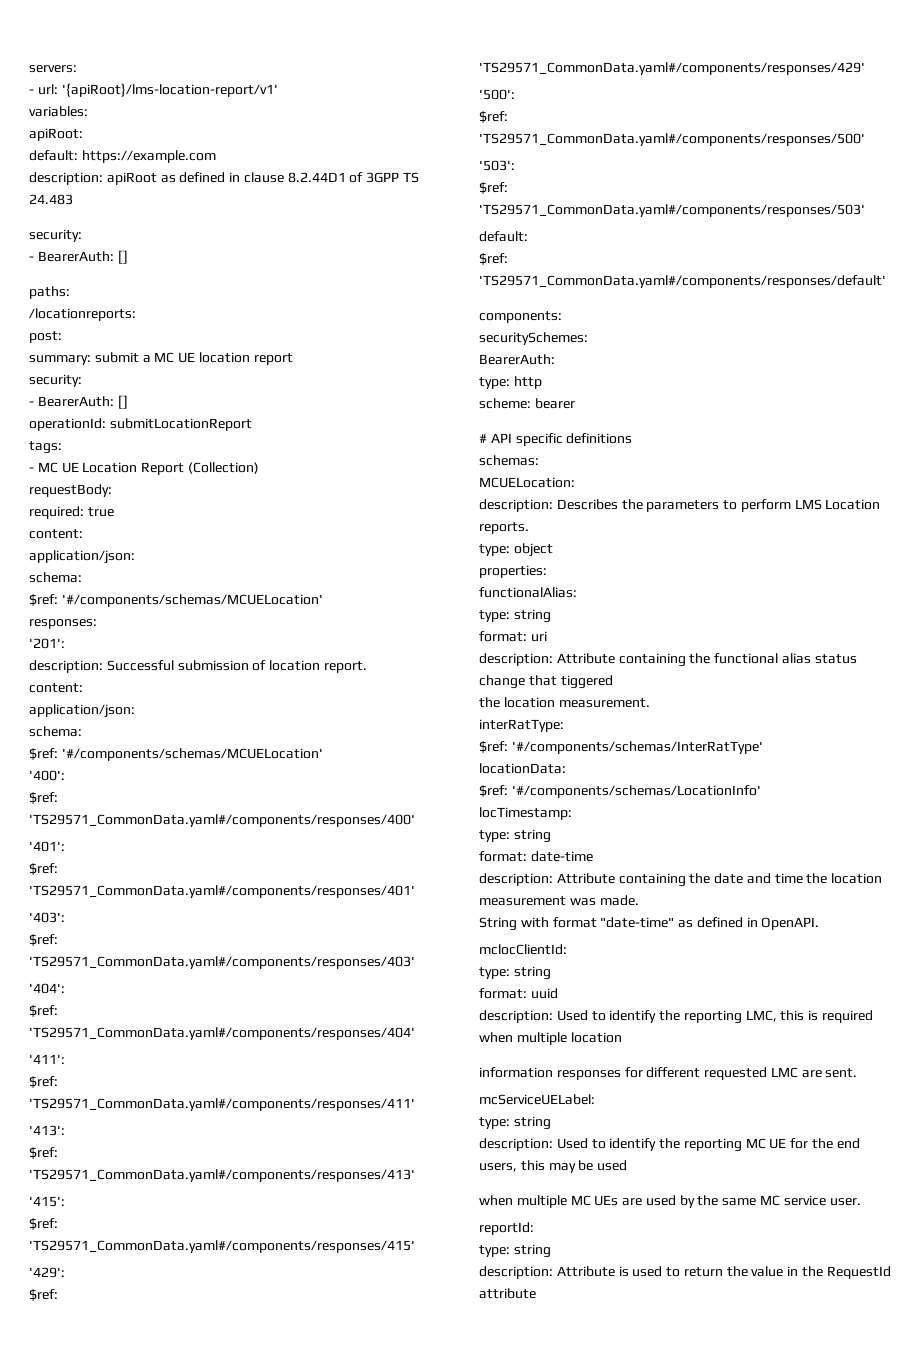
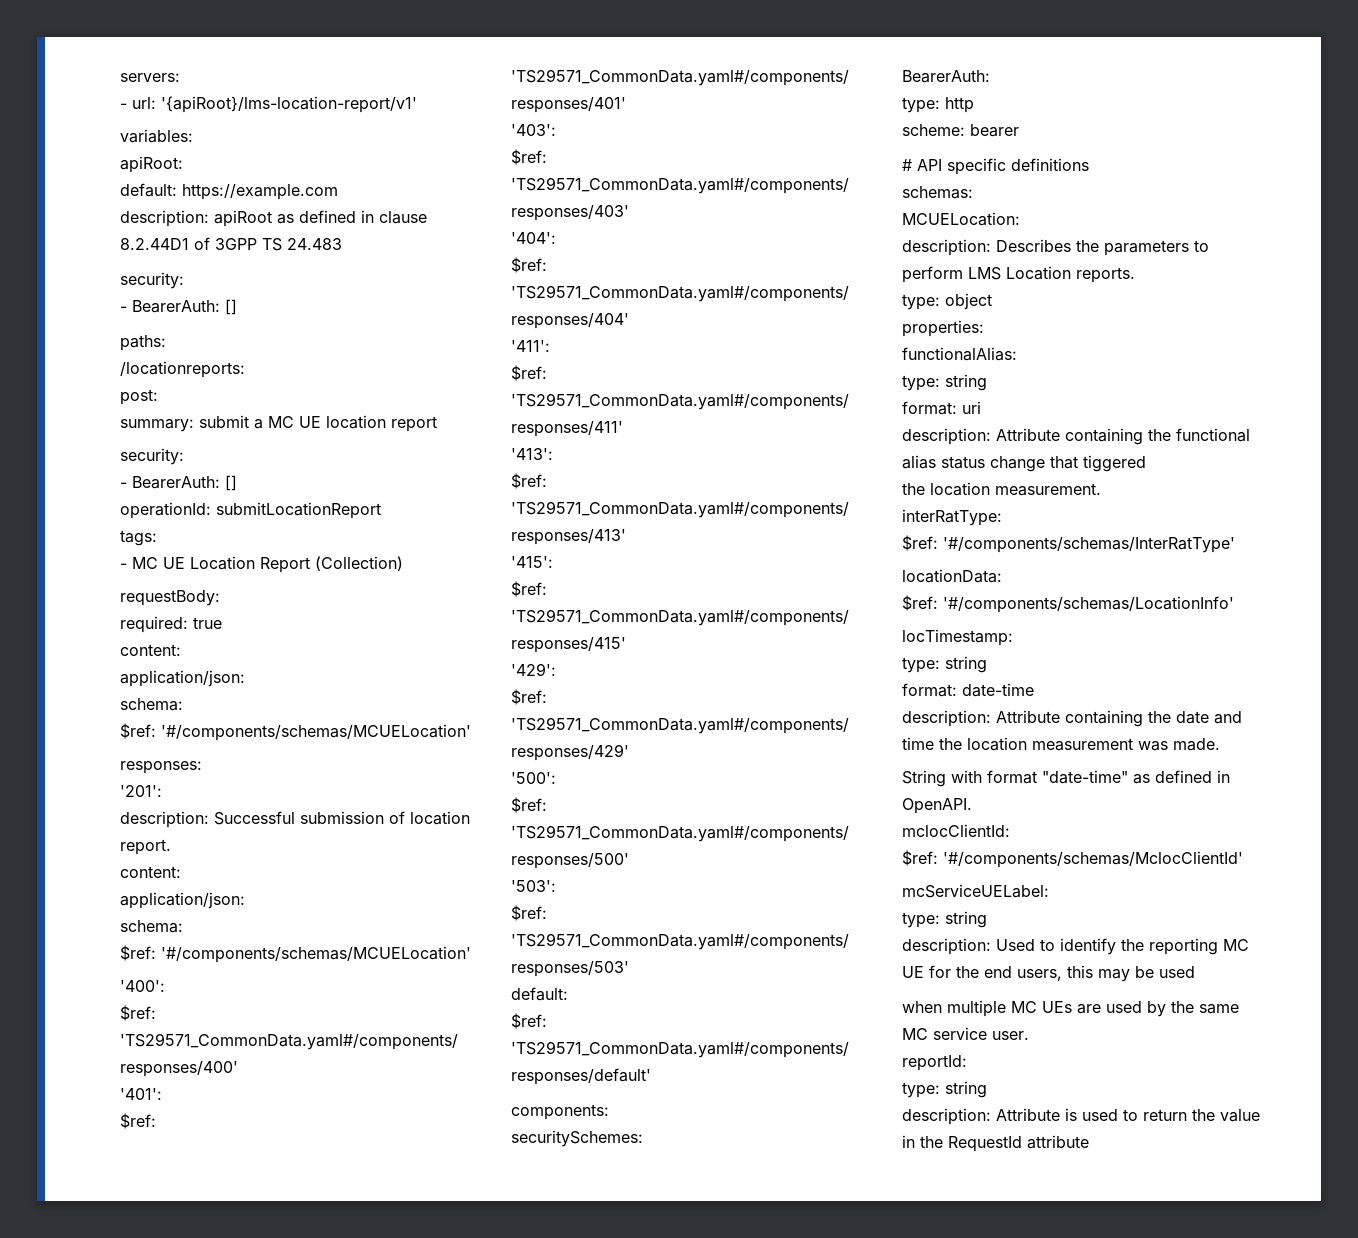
[479,966,551,980] [479,988,558,999] [479,1010,874,1024] [479,1032,622,1045] [479,1067,858,1080] type: string // format: uuid // description: Used to identify the reporting LMC, this is required when multiple location // information responses for different requested LMC are sent. -> [902,850,1243,868] $ref: '#/components/schemas/MclocClientId'

